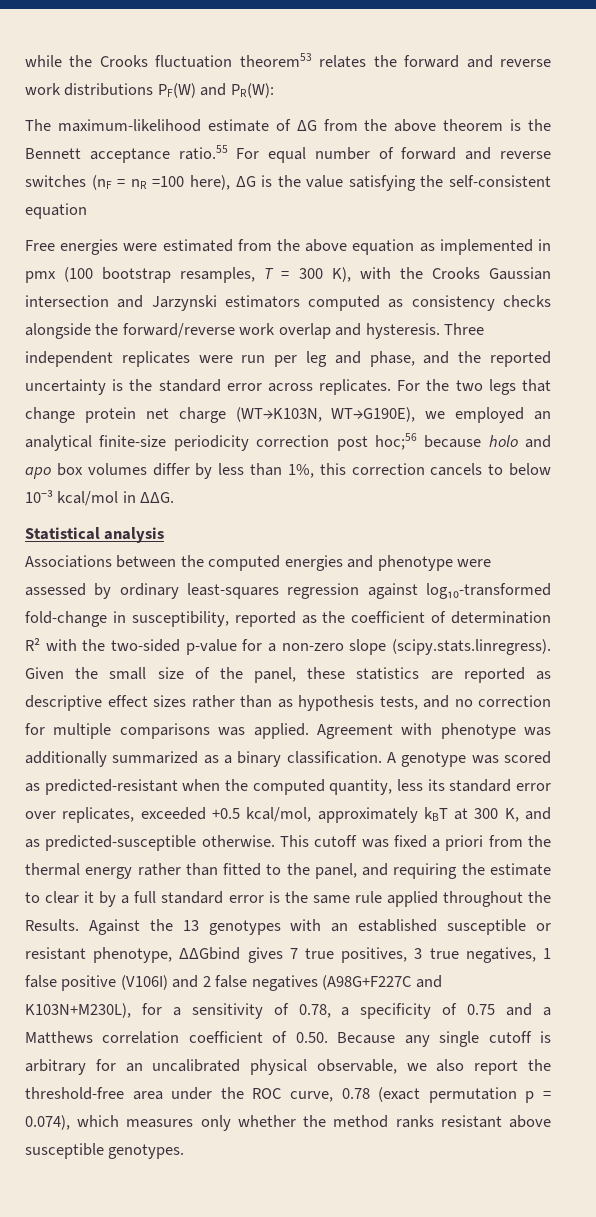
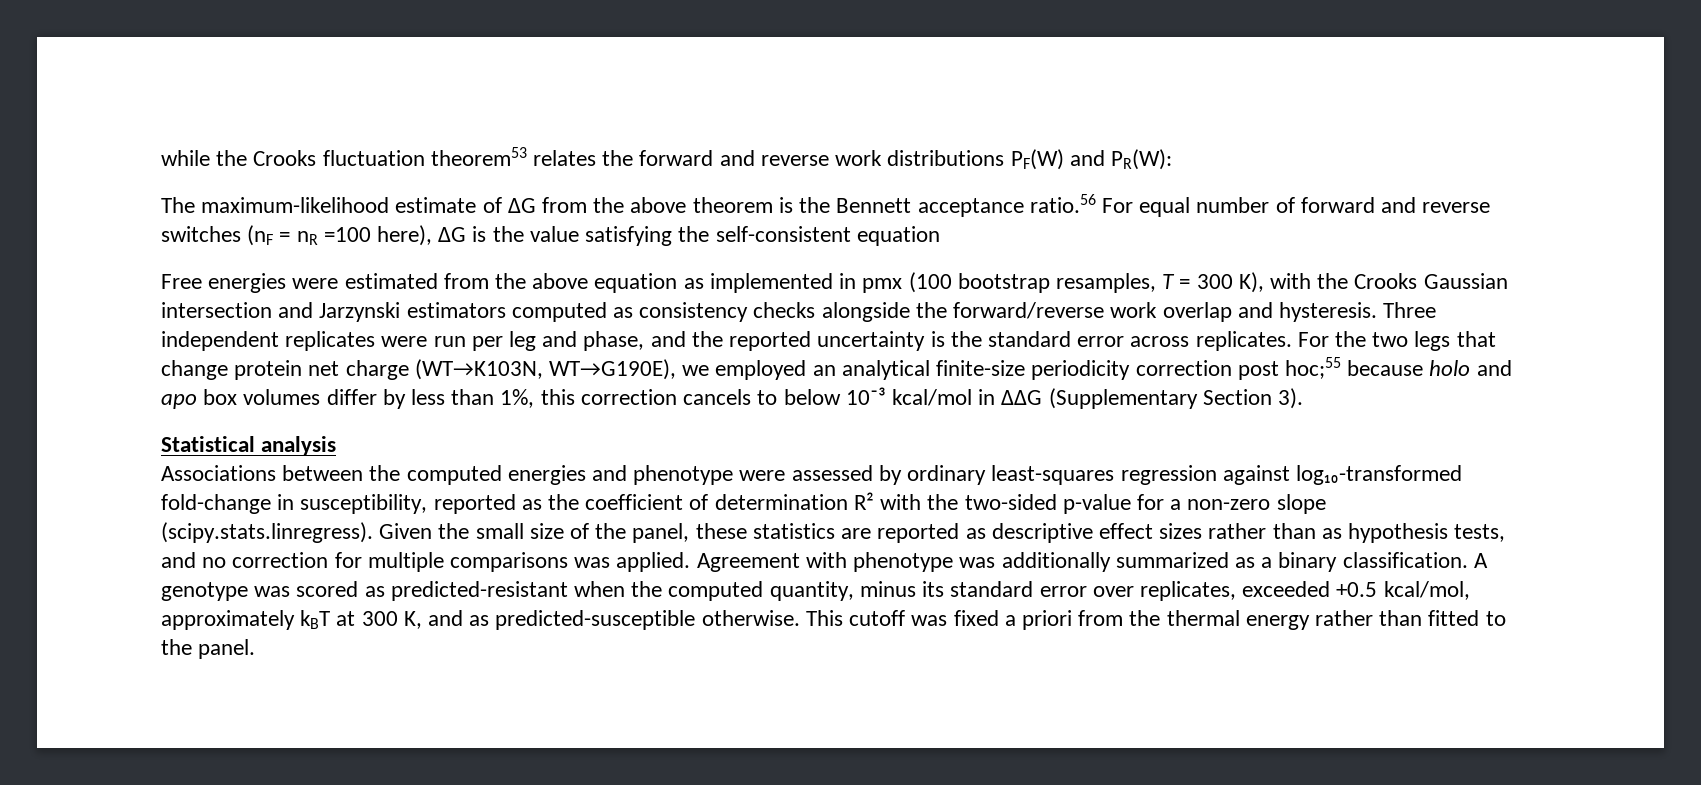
[178,145,228,160] ratio.55 -> [1029,194,1096,213] ratio.56
[374,433,417,450] hoc;56 -> [1284,357,1341,379] hoc;55
[140,492,175,503] ∆∆G. -> [1001,388,1303,409] ∆∆G (Supplementary Section 3).
[397,779,423,791] less -> [859,581,916,597] minus
[314,863,551,879] [25,891,551,907] [25,919,552,935] [25,947,551,963] [25,975,442,991] [25,1003,552,1019] [25,1031,552,1047] [25,1059,551,1075] [25,1087,552,1103] [25,1115,551,1131] [25,1143,185,1159] panel, and requiring the estimate to clear it by a full standard error is the same rule applied throughout the Results. Against the 13 genotypes with an established susceptible or resistant phenotype, ΔΔGbind gives 7 true positives, 3 true negatives, 1 false positive (V106I) and 2 false negatives (A98G+F227C and K103N+M230L), for a sensitivity of 0.78, a specificity of 0.75 and a Matthews correlation coefficient of 0.50. Because any single cutoff is arbitrary for an uncalibrated physical observable, we also report the threshold-free area under the ROC curve, 0.78 (exact permutation p = 0.074), which measures only whether the method ranks resistant above susceptible genotypes. -> [198,639,256,659] panel.

